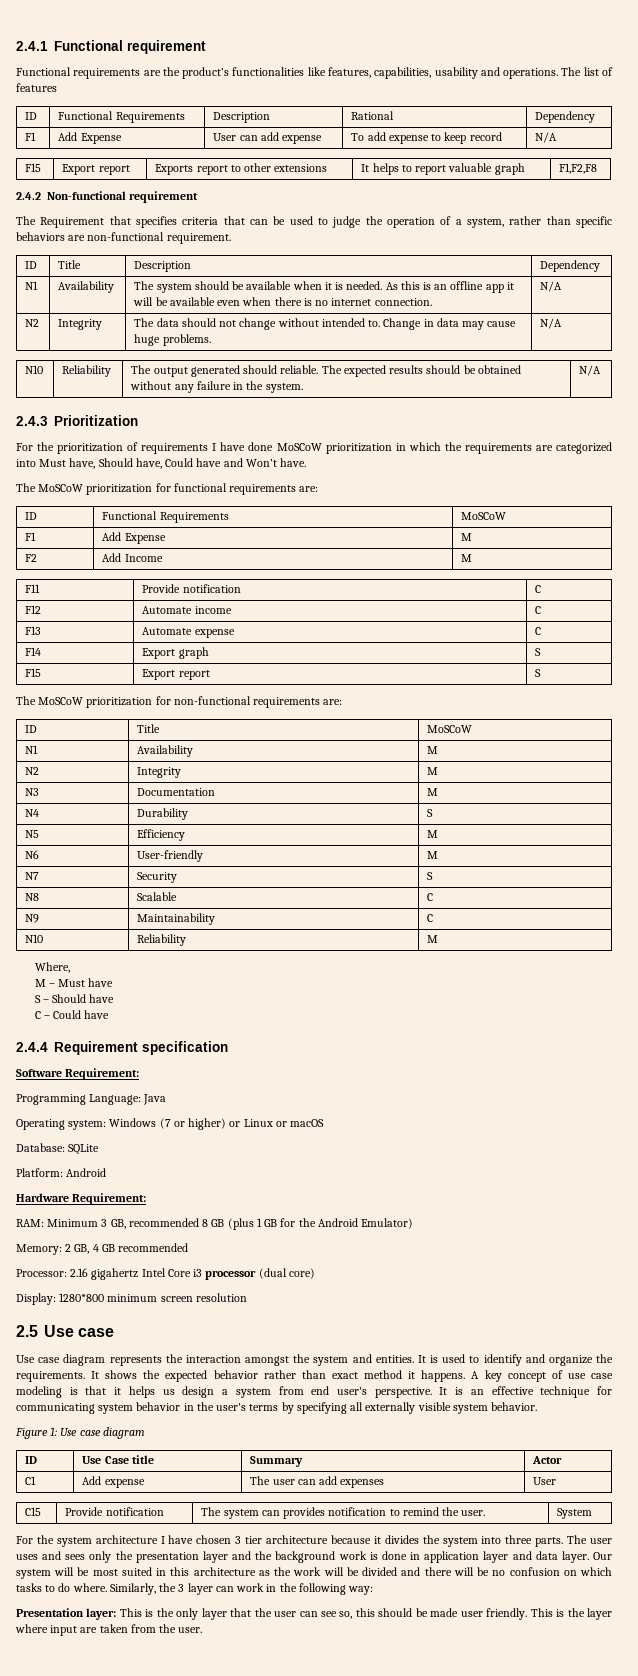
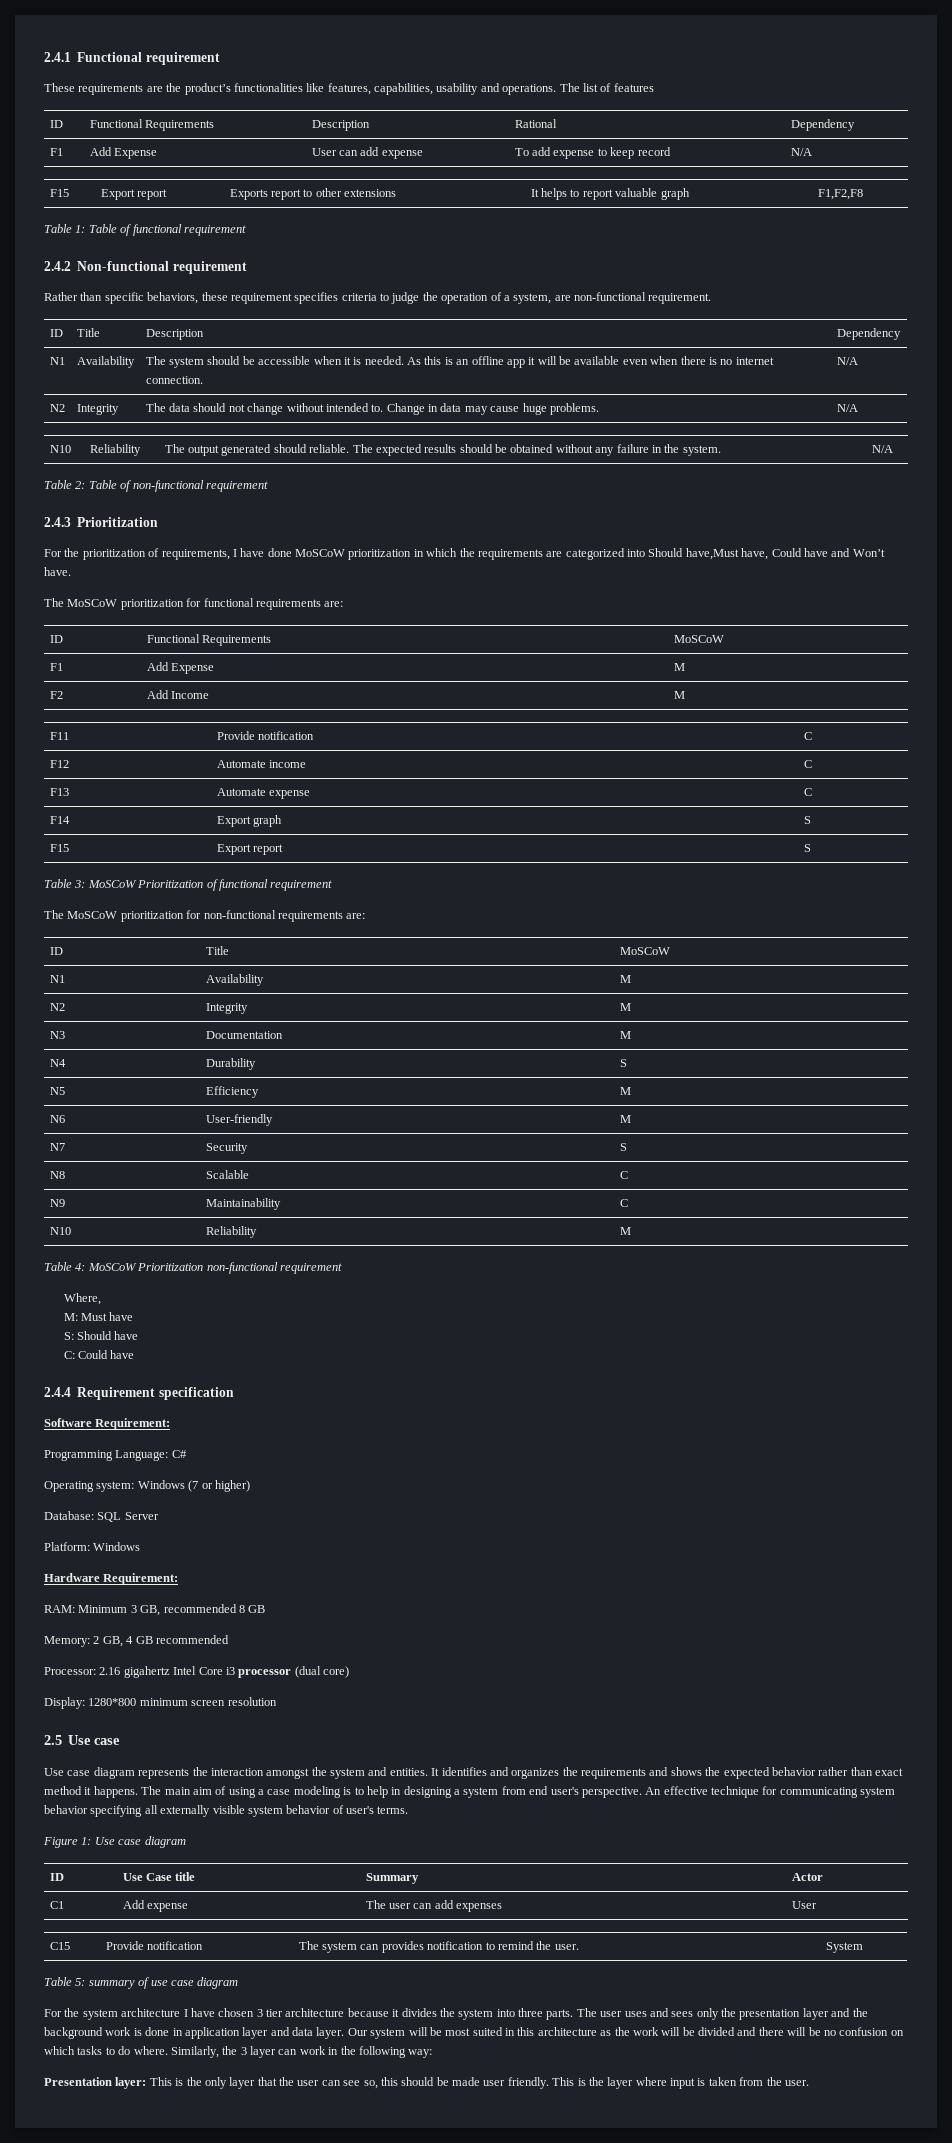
[16,67,71,76] Functional -> [44,83,75,92] These
[16,191,199,203] [16,216,313,228] 2.4.2 Non-functional requirement // The Requirement that specifies criteria that can be used -> [44,224,246,236] [44,261,247,274] [44,292,377,304] Table 1: Table of functional requirement // 2.4.2 Non-functional requirement // Rather than specific behaviors, these requirement specifies criteria
[509,216,612,228] [16,232,65,241] rather than specific behaviors -> (552, 298) none
[246,281,292,290] available -> [258,356,311,365] accessible
(602, 370) none -> [44,480,268,492] // Table 2: Table of non-functional requirement
[141,443,209,454] requirements -> [161,549,230,560] requirements,
[39,458,133,469] Must have, Should -> [648,548,739,560] Should have,Must
(542, 673) none -> [44,879,333,891] // Table 3: MoSCoW Prioritization of functional requirement
(439, 939) none -> [44,1262,342,1274] // Table 4: MoSCoW Prioritization non-functional requirement
[34,979,55,987] M – -> [63,1313,78,1321] M:
[34,995,49,1003] S – -> [63,1332,74,1340] S:
[34,1011,50,1019] C – -> [63,1351,75,1359] C:
[143,1094,167,1105] Java -> [171,1450,187,1458] C#
[229,1119,325,1127] or Linux or macOS -> (250, 1486) none
[68,1144,100,1155] SQLite -> [97,1512,159,1522] SQL Server
[66,1168,107,1177] Android -> [93,1542,141,1551] Windows
[227,1218,414,1230] (plus 1 GB for the Android Emulator) -> (266, 1609) none
[430,1354,614,1366] [16,1371,100,1382] is used to identify and organize the requirements. It -> [441,1767,669,1779] identifies and organizes the requirements and
[471,1370,614,1382] [16,1386,215,1398] A key concept of use case modeling is that it helps us design -> [141,1786,452,1798] The main aim of using a case modeling is to help in designing
[439,1387,484,1395] It is an -> [645,1787,662,1795] An
[183,1402,294,1414] in the user's terms by -> (88, 1809) none
[491,1402,538,1411] behavior. -> [286,1805,409,1814] behavior of user's terms.
(593, 1513) none -> [44,1977,239,1989] // Table 5: summary of use case diagram
[80,1627,98,1633] are -> [697,2078,706,2086] is

